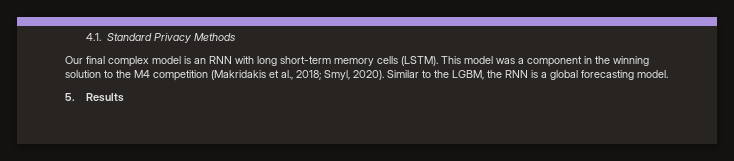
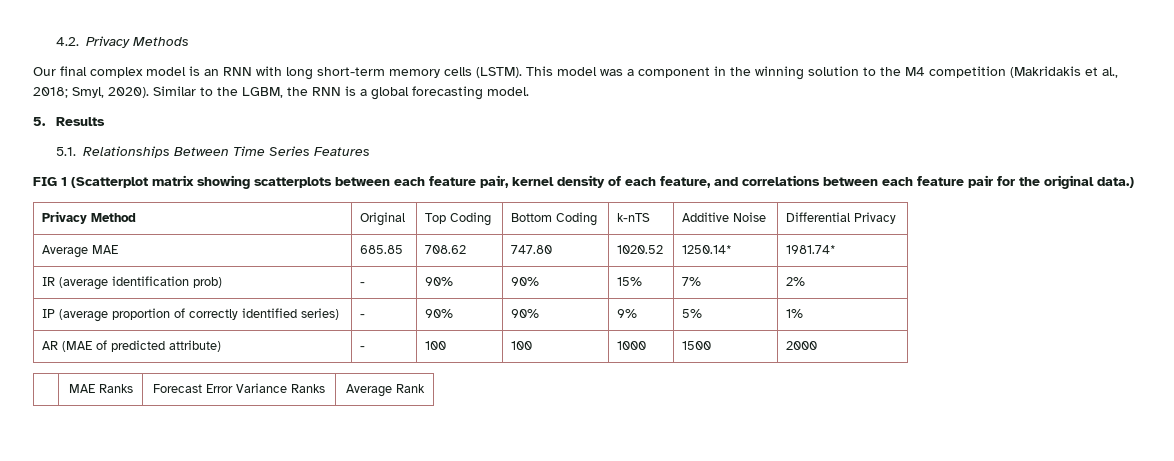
[86,33,153,41] 4.1. Standard -> [56,37,80,46] 4.2.
(125, 97) none -> [56,146,371,158] [33,175,1134,189] [42,211,137,224] [360,212,406,226] [425,212,492,226] [511,212,598,226] [617,213,651,222] [682,212,767,222] [786,212,897,224] [42,245,119,258] [360,245,404,254] [425,245,467,254] [511,245,553,254] [617,245,664,254] [682,245,733,254] [786,245,837,254] [42,276,223,290] [360,282,366,286] [425,277,454,286] [511,277,540,286] [617,277,643,286] [682,277,702,286] [786,277,806,286] [42,308,340,322] [360,314,366,318] [425,309,454,318] [511,309,540,318] [617,309,638,318] [682,309,703,318] [786,309,804,318] [42,340,222,352] [360,346,366,350] [425,341,447,350] [511,341,533,350] [617,341,647,350] [682,341,712,350] [786,341,818,350] [68,384,133,393] [153,383,325,393] [345,384,425,397] // 5.1. Relationships Between Time Series Features // FIG 1 (Scatterplot matrix showing scatterplots between each feature pair, kernel density of each feature, and correlations between each feature pair for the original data.) // Privacy Method | Original | Top Coding | Bottom Coding | k-nTS | Additive Noise | Differential Privacy // Average MAE | 685.85 | 708.62 | 747.80 | 1020.52 | 1250.14* | 1981.74* // IR (average identification prob) | - | 90% | 90% | 15% | 7% | 2% // IP (average proportion of correctly identified series) | - | 90% | 90% | 9% | 5% | 1% // AR (MAE of predicted attribute) | - | 100 | 100 | 1000 | 1500 | 2000 // | MAE Ranks | Forecast Error Variance Ranks | Average Rank

